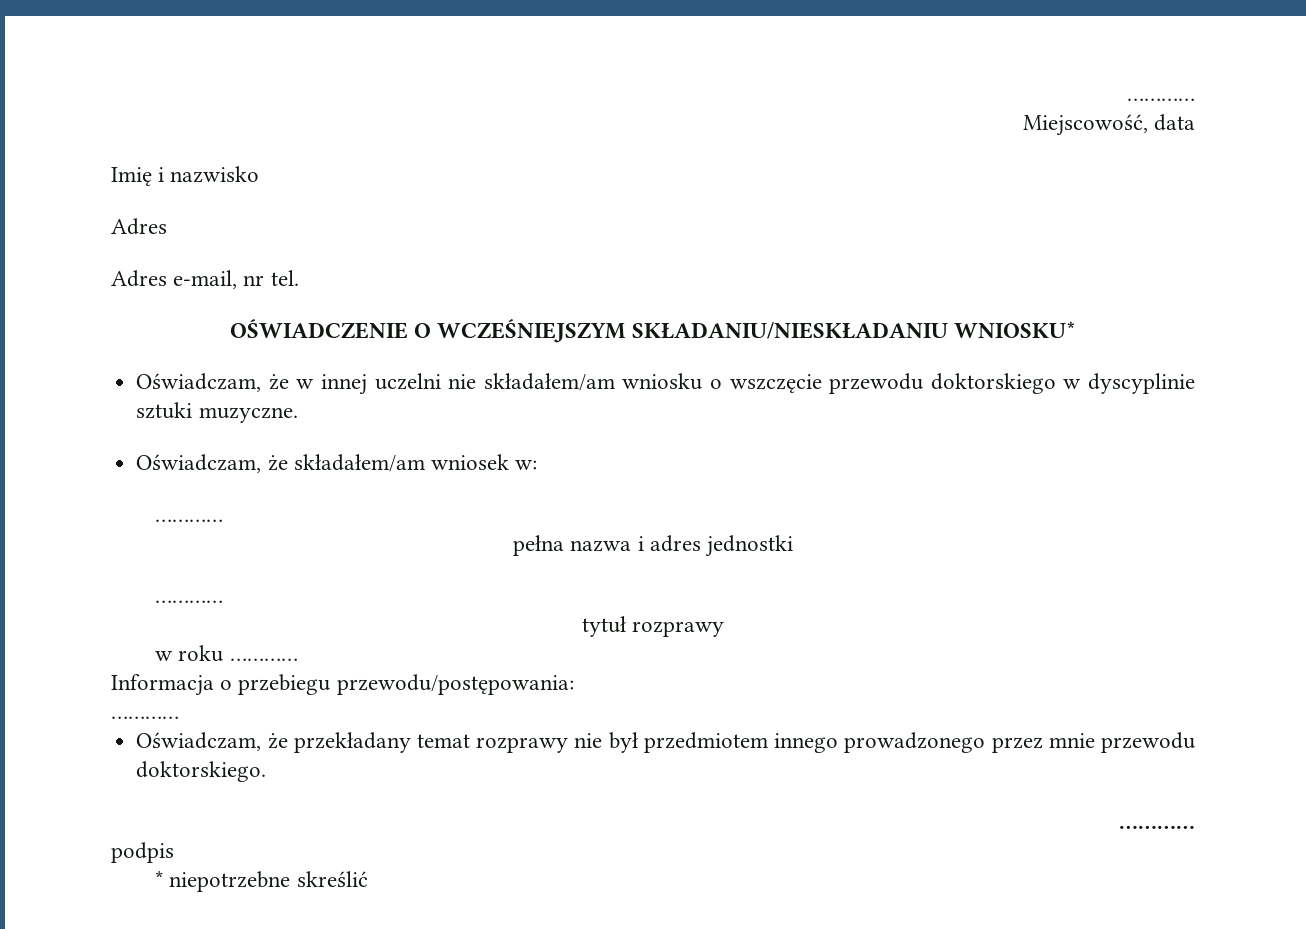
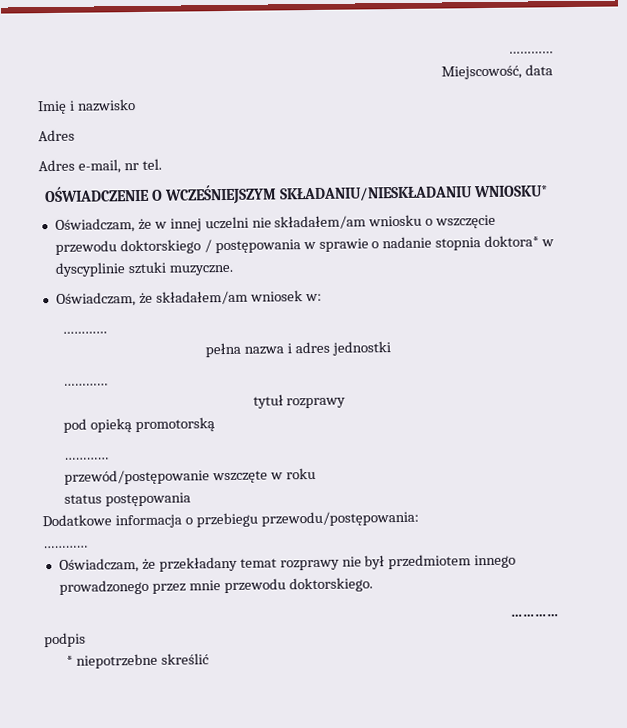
(1056, 383) none -> [203,235,540,254] / postępowania w sprawie o nadanie stopnia doktora*
[155,645,298,662] [111,674,214,696] w roku ………… // Informacja -> [63,417,215,433] [64,457,110,460] [64,467,316,485] [64,492,191,507] [42,514,182,529] pod opieką promotorską // ………… // przewód/postępowanie wszczęte w roku // status postępowania // Dodatkowe informacja

